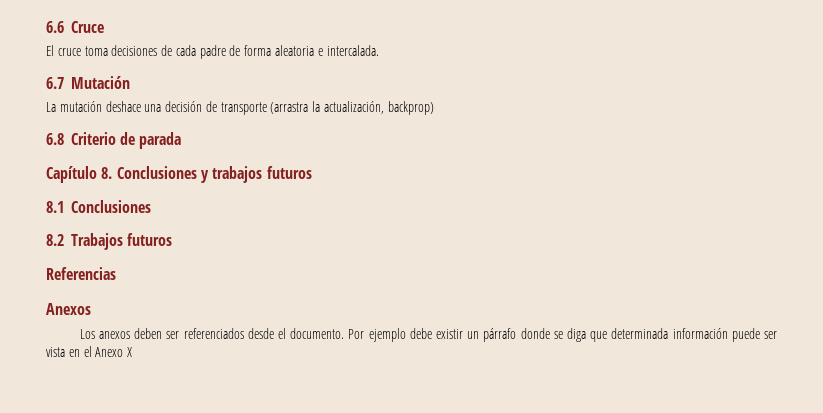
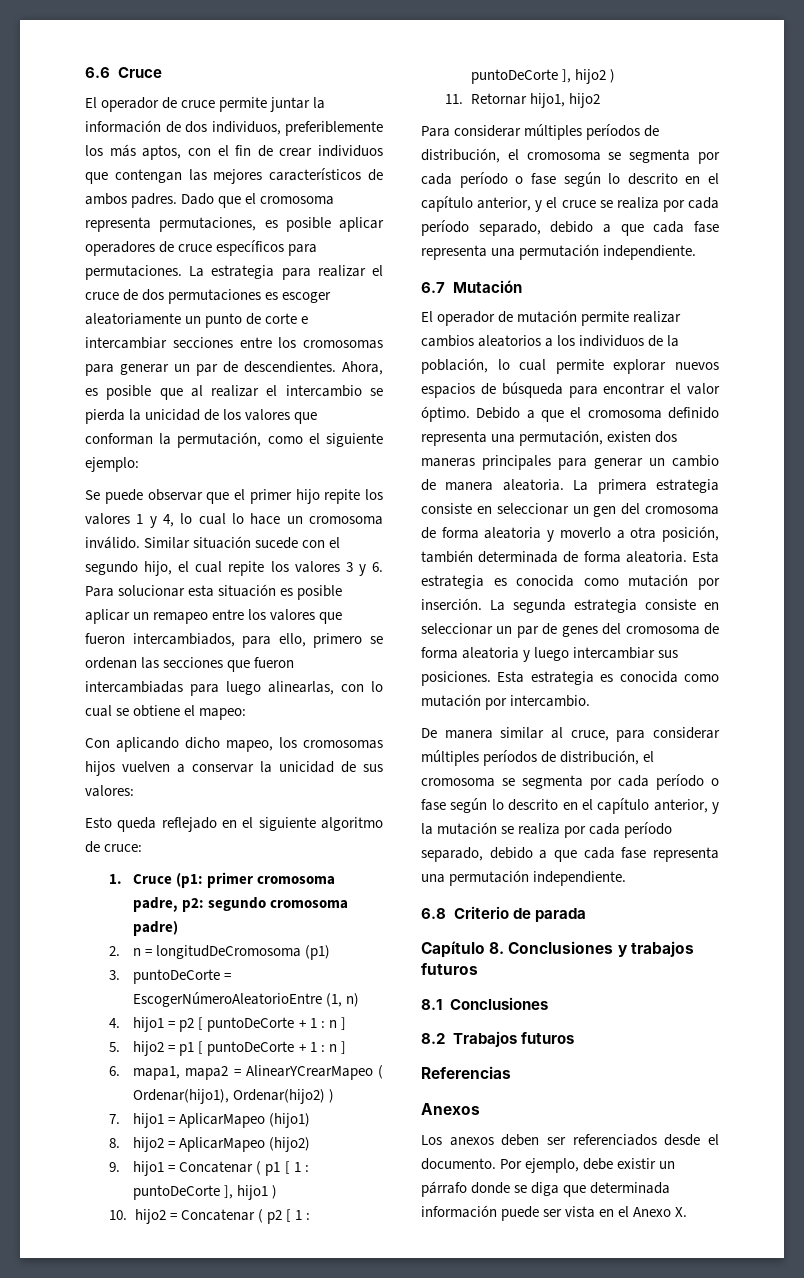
[57,45,379,59] [46,76,130,89] [46,101,434,115] cruce toma decisiones de cada padre de forma aleatoria e intercalada. // 6.7 Mutación // La mutación deshace una decisión de transporte (arrastra la actualización, backprop) -> [101,97,326,112] [85,120,383,136] [85,144,383,160] [85,168,384,184] [85,193,335,208] [85,217,384,232] [85,240,318,256] [85,265,383,280] [85,289,332,304] [85,313,309,328] [85,337,383,349] [85,361,383,376] [85,385,383,400] [85,409,318,424] [85,432,383,448] [85,457,139,472] [85,489,383,504] [85,513,384,528] [85,536,341,549] [85,561,383,576] [85,584,343,600] [85,609,343,624] [85,633,383,648] [85,657,295,672] [85,681,383,696] [85,705,247,720] [85,737,383,752] [85,761,383,776] [85,785,134,797] [85,817,383,832] [85,841,143,853] [109,872,336,888] [133,897,349,912] [133,921,179,936] [109,945,331,960] [109,969,232,984] [133,992,360,1007] [109,1017,346,1032] [109,1041,346,1056] [109,1065,383,1080] [133,1089,335,1104] [109,1113,311,1128] [109,1137,311,1152] [109,1161,309,1176] [133,1185,278,1200] [109,1209,310,1224] [470,69,615,84] [445,93,600,108] [421,124,660,140] [421,148,720,164] [421,172,719,188] [421,196,719,212] [421,220,719,236] [421,244,697,260] [421,280,522,293] [421,310,682,326] [421,335,680,347] [421,358,719,374] [421,382,720,398] [421,406,719,422] [421,430,678,446] [421,455,719,470] [421,479,719,494] [421,503,719,517] [421,526,719,542] [421,550,719,563] [421,574,720,590] [421,598,719,613] [421,623,719,638] [421,647,679,662] [421,671,719,686] [421,694,591,710] [421,727,720,742] [421,750,655,766] [421,774,719,790] [421,798,719,814] [421,822,673,838] [421,847,719,862] [421,870,627,886] operador de cruce permite juntar la información de dos individuos, preferiblemente los más aptos, con el fin de crear individuos que contengan las mejores característicos de ambos padres. Dado que el cromosoma representa permutaciones, es posible aplicar operadores de cruce específicos para permutaciones. La estrategia para realizar el cruce de dos permutaciones es escoger aleatoriamente un punto de corte e intercambiar secciones entre los cromosomas para generar un par de descendientes. Ahora, es posible que al realizar el intercambio se pierda la unicidad de los valores que conforman la permutación, como el siguiente ejemplo: // Se puede observar que el primer hijo repite los valores 1 y 4, lo cual lo hace un cromosoma inválido. Similar situación sucede con el segundo hijo, el cual repite los valores 3 y 6. Para solucionar esta situación es posible aplicar un remapeo entre los valores que fueron intercambiados, para ello, primero se ordenan las secciones que fueron intercambiadas para luego alinearlas, con lo cual se obtiene el mapeo: // Con aplicando dicho mapeo, los cromosomas hijos vuelven a conservar la unicidad de sus valores: // Esto queda reflejado en el siguiente algoritmo de cruce: // 1. Cruce (p1: primer cromosoma padre, p2: segundo cromosoma padre) // 2. n = longitudDeCromosoma (p1) // 3. puntoDeCorte = EscogerNúmeroAleatorioEntre (1, n) // 4. hijo1 = p2 [ puntoDeCorte + 1 : n ] // 5. hijo2 = p1 [ puntoDeCorte + 1 : n ] // 6. mapa1, mapa2 = AlinearYCrearMapeo ( Ordenar(hijo1), Ordenar(hijo2) ) // 7. hijo1 = AplicarMapeo (hijo1) // 8. hijo2 = AplicarMapeo (hijo2) // 9. hijo1 = Concatenar ( p1 [ 1 : puntoDeCorte ], hijo1 ) // 10. hijo2 = Concatenar ( p2 [ 1 : puntoDeCorte ], hijo2 ) // 11. Retornar hijo1, hijo2 // Para considerar múltiples períodos de distribución, el cromosoma se segmenta por cada período o fase según lo descrito en el capítulo anterior, y el cruce se realiza por cada período separado, debido a que cada fase representa una permutación independiente. // 6.7 Mutación // El operador de mutación permite realizar cambios aleatorios a los individuos de la población, lo cual permite explorar nuevos espacios de búsqueda para encontrar el valor óptimo. Debido a que el cromosoma definido representa una permutación, existen dos maneras principales para generar un cambio de manera aleatoria. La primera estrategia consiste en seleccionar un gen del cromosoma de forma aleatoria y moverlo a otra posición, también determinada de forma aleatoria. Esta estrategia es conocida como mutación por inserción. La segunda estrategia consiste en seleccionar un par de genes del cromosoma de forma aleatoria y luego intercambiar sus posiciones. Esta estrategia es conocida como mutación por intercambio. // De manera similar al cruce, para considerar múltiples períodos de distribución, el cromosoma se segmenta por cada período o fase según lo descrito en el capítulo anterior, y la mutación se realiza por cada período separado, debido a que cada fase representa una permutación independiente.
[368,328,406,342] ejemplo -> [525,1158,580,1173] ejemplo,
[127,347,133,357] X -> [675,1207,688,1217] X.

